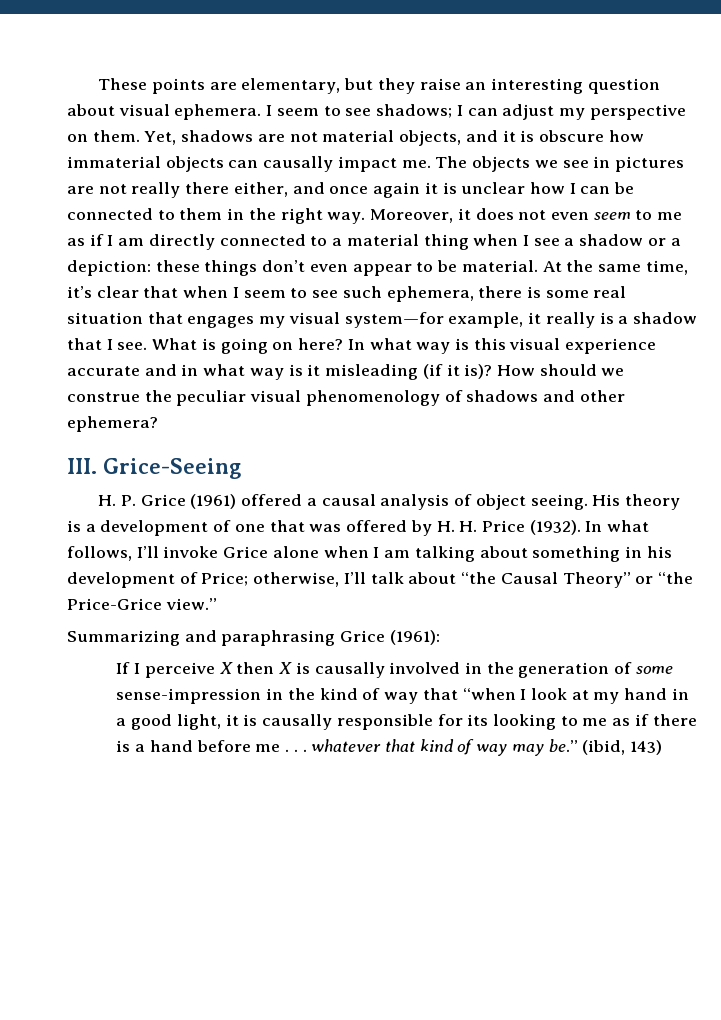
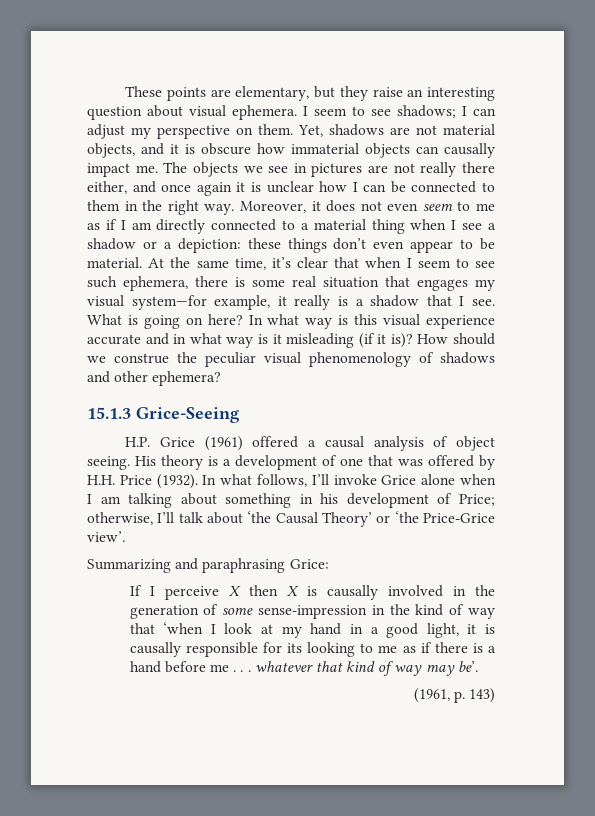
[67,458,97,474] III. -> [87,407,131,419] 15.1.3
[98,495,137,506] H. P. -> [125,437,151,447] H.P.
[436,521,478,532] H. H. -> [87,475,115,485] H.H.
[461,572,693,588] [67,598,217,610] “the Causal Theory” or “the Price-Grice view.” -> [247,511,495,527] [87,531,125,542] ‘the Causal Theory’ or ‘the Price-Grice view’.
[340,630,440,645] Grice (1961): -> [289,559,329,569] Grice:
[462,688,516,700] “when -> [163,622,204,634] ‘when
[548,739,626,755] be.” (ibid, -> [457,661,478,672] [413,688,465,703] be’. // (1961, p.

